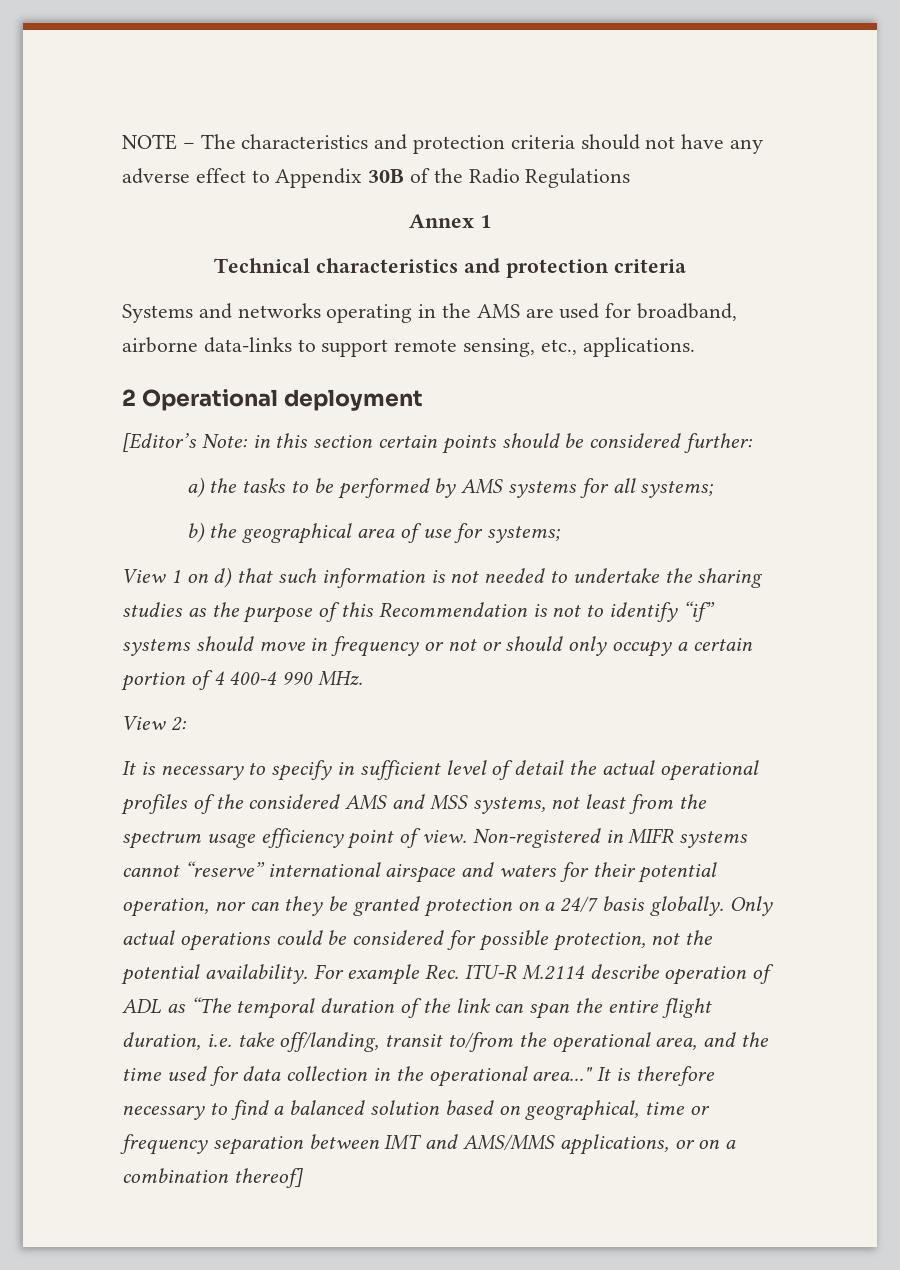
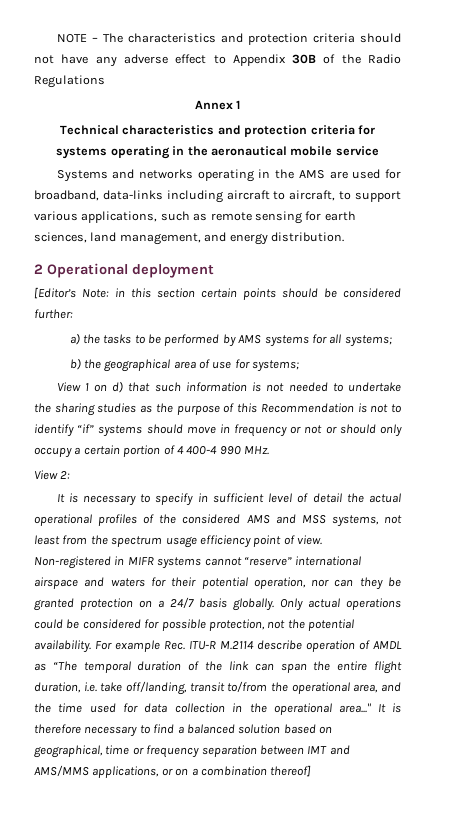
(686, 266) none -> [357,125,375,135] [56,146,379,159] for systems operating in the aeronautical mobile service
[122,337,695,357] airborne data-links to support remote sensing, etc., applications. -> [102,190,401,203] [34,211,356,224] [34,232,344,245] data-links including aircraft to aircraft, to support various applications, such as remote sensing for earth sciences, land management, and energy distribution.
[122,999,162,1014] ADL -> [373,641,402,649] AMDL

